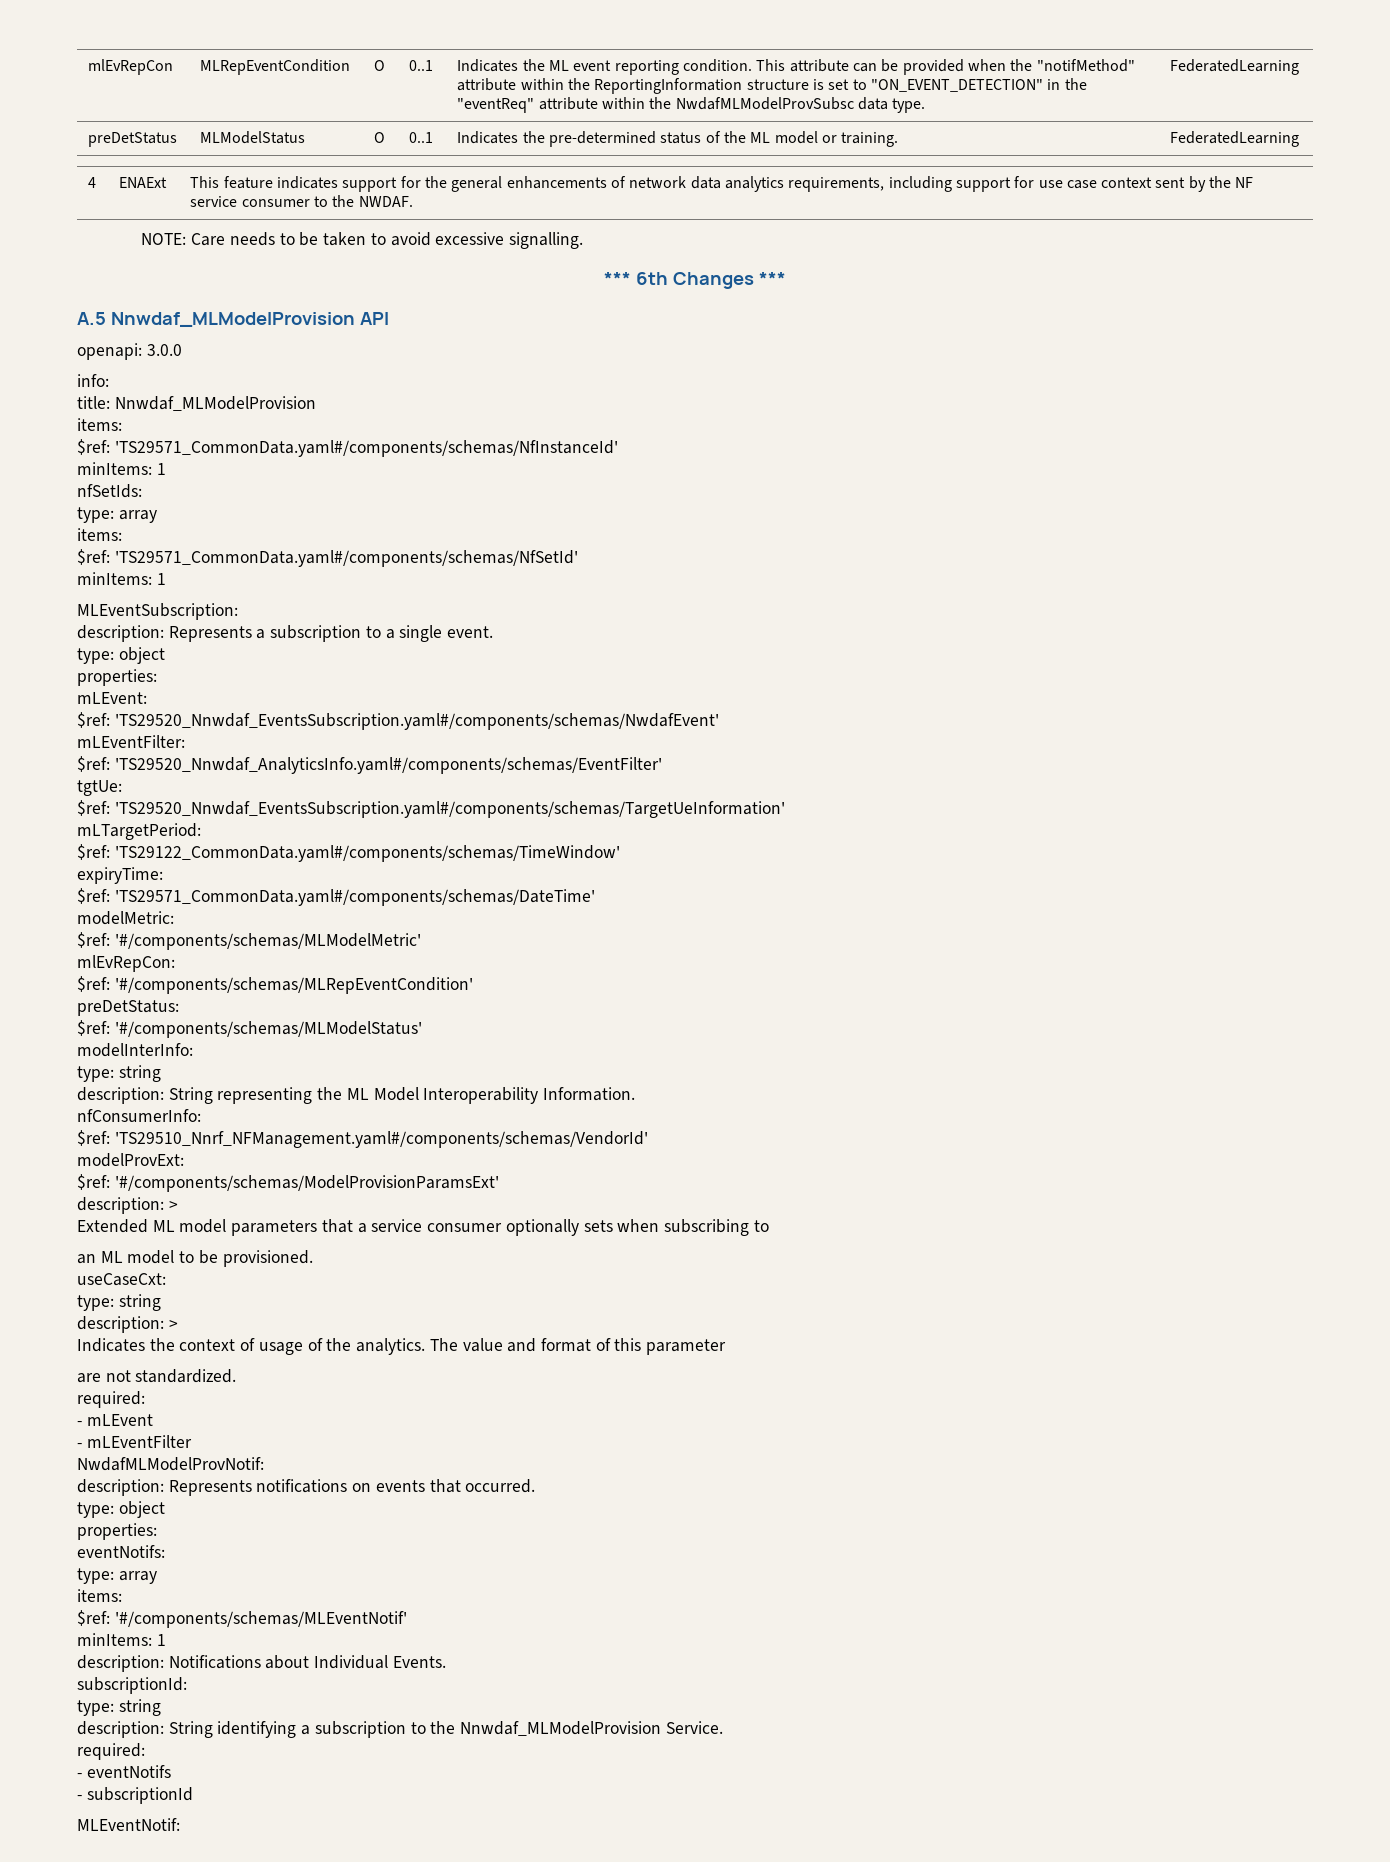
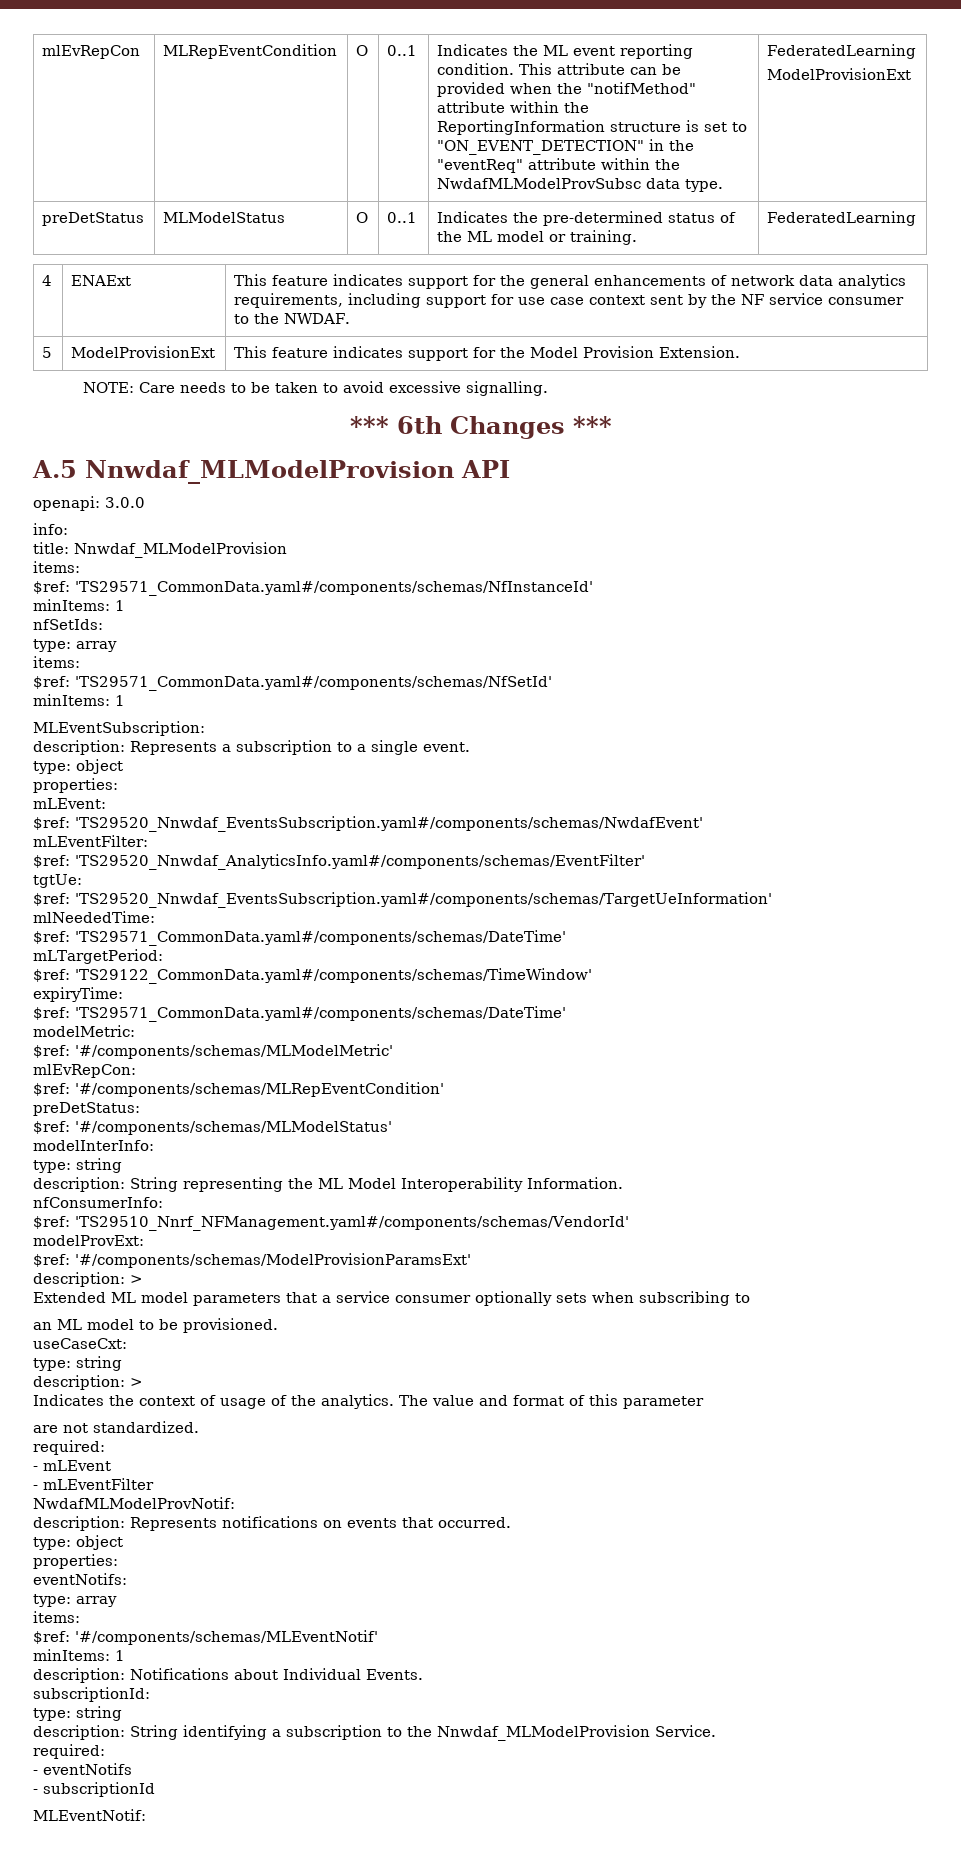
(1300, 67) none -> [767,68,912,80] // ModelProvisionExt
(413, 201) none -> [42,347,53,358] [71,346,216,358] [234,346,741,361] // 5 | ModelProvisionExt | This feature indicates support for the Model Provision Extension.
(785, 809) none -> [33,911,155,923] [33,930,566,946] // mlNeededTime: // $ref: 'TS29571_CommonData.yaml#/components/schemas/DateTime'

